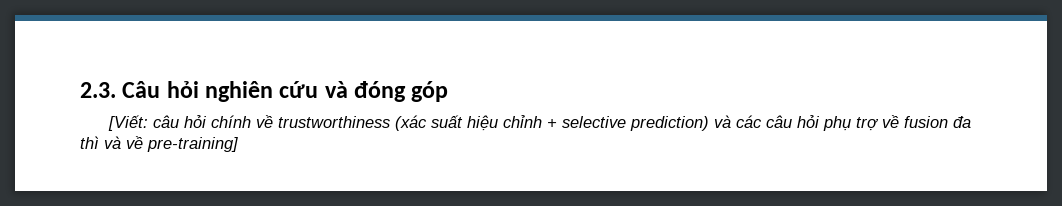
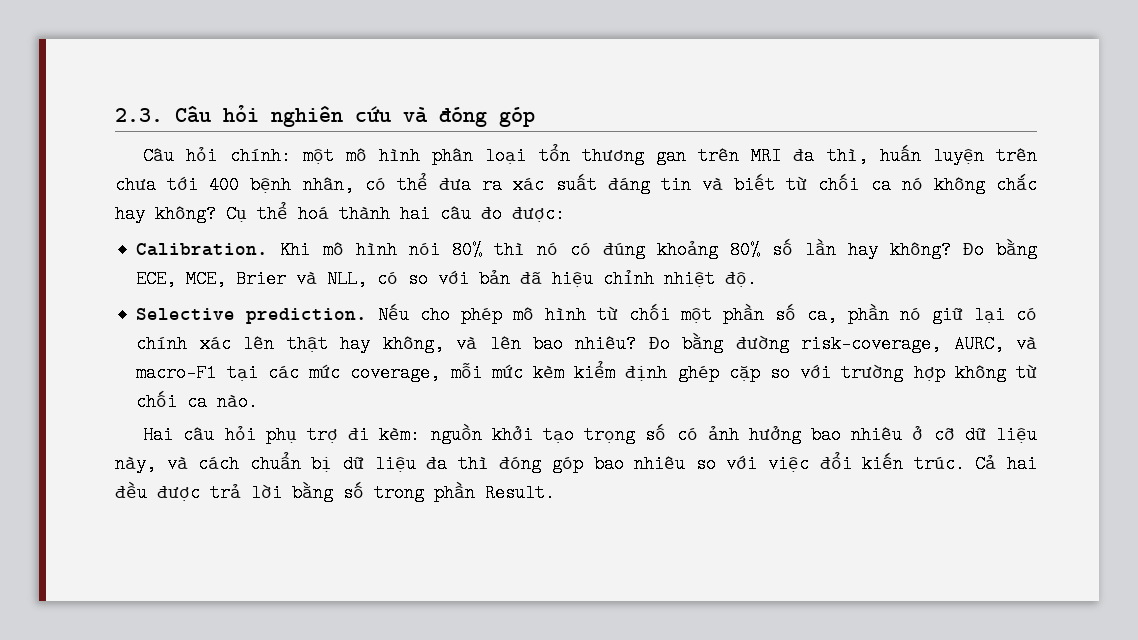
[107,115,971,131] [80,136,238,152] [Viết: câu hỏi chính về trustworthiness (xác suất hiệu chỉnh + selective prediction) và các câu hỏi phụ trợ về fusion đa thì và về pre-training] -> [143,144,1037,165] [115,173,1037,194] [115,202,565,223] [136,238,1037,259] [136,270,758,288] [136,303,1038,324] [136,332,1037,353] [136,361,1038,382] [136,390,259,411] [143,423,1037,444] [115,452,1038,473] [115,481,555,502] Câu hỏi chính: một mô hình phân loại tổn thương gan trên MRI đa thì, huấn luyện trên chưa tới 400 bệnh nhân, có thể đưa ra xác suất đáng tin và biết từ chối ca nó không chắc hay không? Cụ thể hoá thành hai câu đo được: // Calibration. Khi mô hình nói 80% thì nó có đúng khoảng 80% số lần hay không? Đo bằng ECE, MCE, Brier và NLL, có so với bản đã hiệu chỉnh nhiệt độ. // Selective prediction. Nếu cho phép mô hình từ chối một phần số ca, phần nó giữ lại có chính xác lên thật hay không, và lên bao nhiêu? Đo bằng đường risk–coverage, AURC, và macro-F1 tại các mức coverage, mỗi mức kèm kiểm định ghép cặp so với trường hợp không từ chối ca nào. // Hai câu hỏi phụ trợ đi kèm: nguồn khởi tạo trọng số có ảnh hưởng bao nhiêu ở cỡ dữ liệu này, và cách chuẩn bị dữ liệu đa thì đóng góp bao nhiêu so với việc đổi kiến trúc. Cả hai đều được trả lời bằng số trong phần Result.

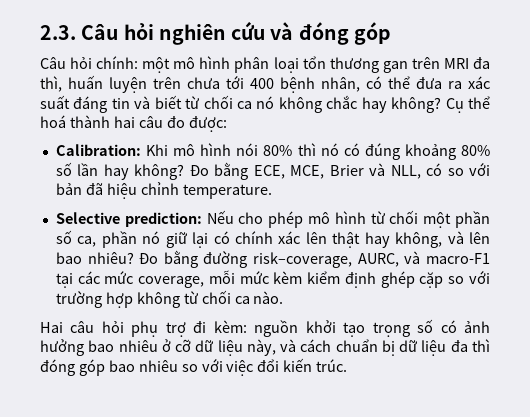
[136,243,269,256] Calibration. -> [55,144,141,156] Calibration:
[664,270,758,288] nhiệt độ. -> [182,184,272,199] temperature.
[246,308,368,324] prediction. -> [124,212,202,227] prediction:
[975,455,1038,473] [115,481,555,502] Cả hai đều được trả lời bằng số trong phần Result. -> (348, 365) none

